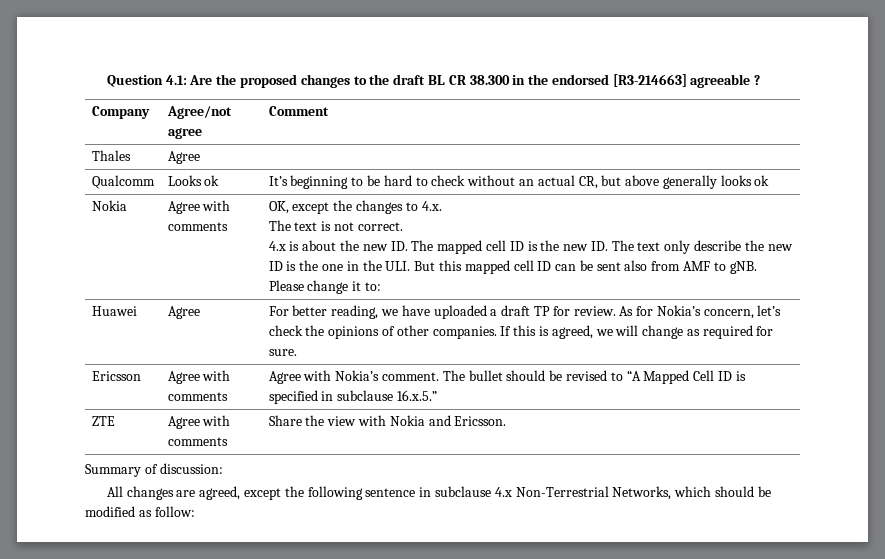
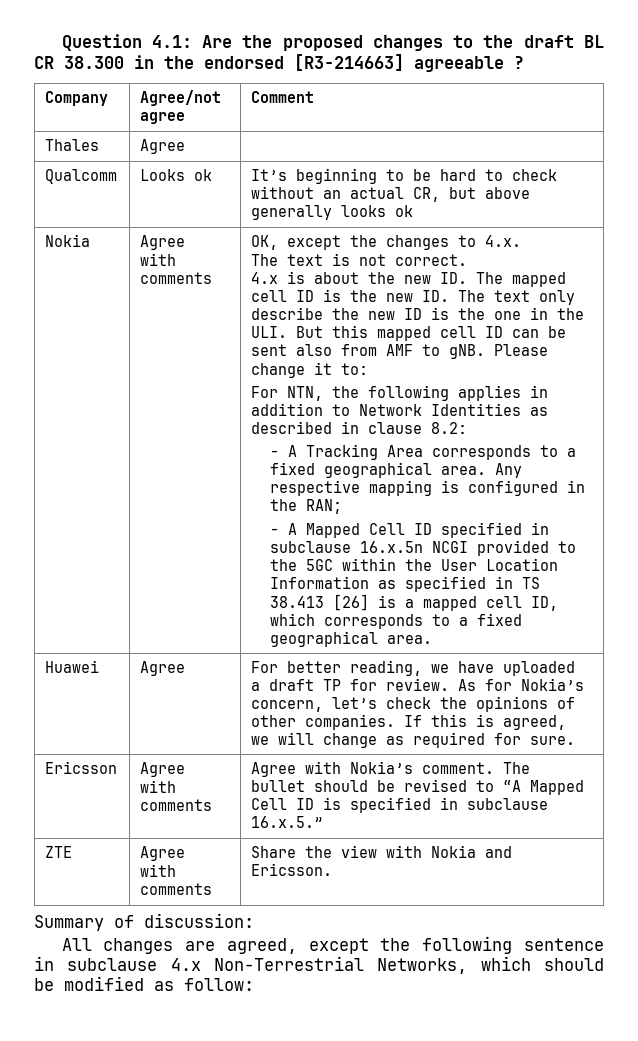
(382, 286) none -> [251,385,549,401] [251,403,549,416] [251,421,468,434] [270,444,577,460] [270,462,523,478] [270,480,586,496] [270,499,343,514] [270,522,550,538] [270,540,577,556] [270,558,559,571] [270,576,541,592] [270,594,559,611] [270,613,523,629] [270,631,433,647] // For NTN, the following applies in addition to Network Identities as described in clause 8.2: // - A Tracking Area corresponds to a fixed geographical area. Any respective mapping is configured in the RAN; // - A Mapped Cell ID specified in subclause 16.x.5n NCGI provided to the 5GC within the User Location Information as specified in TS 38.413 [26] is a mapped cell ID, which corresponds to a fixed geographical area.

